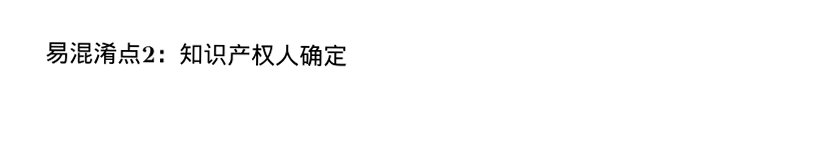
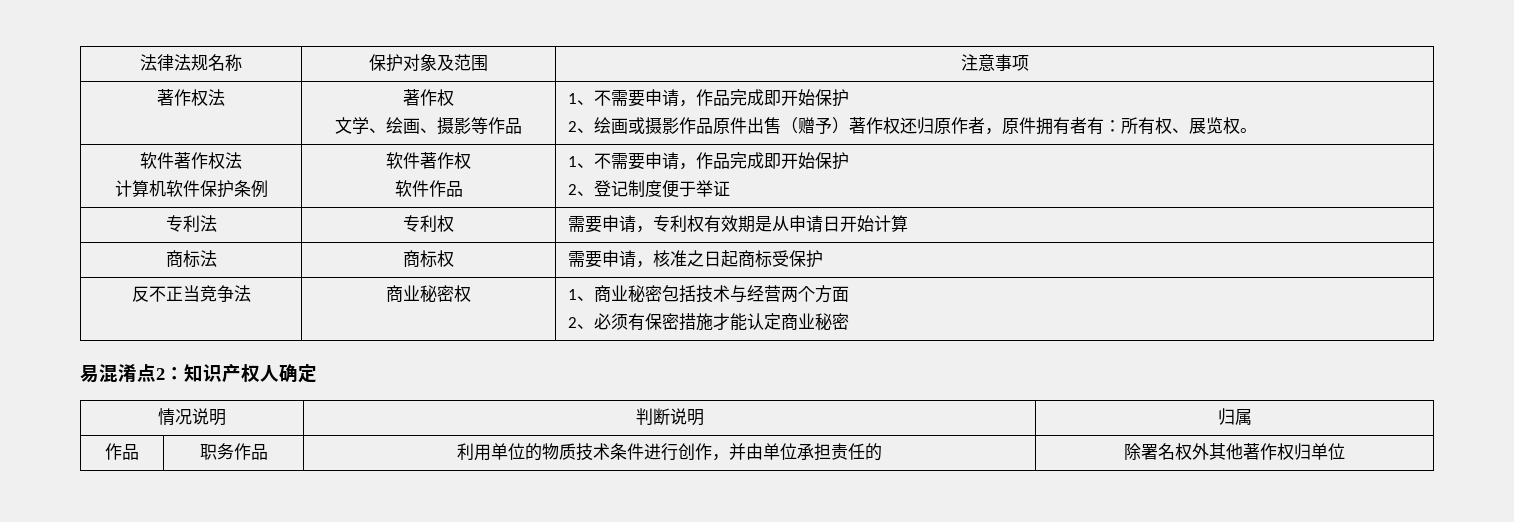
(45, 53) none -> [140,54,242,71] [369,54,488,72] [960,54,1029,71] [157,89,225,106] [403,89,454,106] [335,117,522,134] [568,89,850,107] [568,117,1258,135] [140,152,242,169] [114,180,268,198] [386,152,471,169] [394,180,463,197] [568,152,850,170] [568,180,731,198] [165,215,217,232] [403,215,454,232] [568,215,909,233] [165,250,217,268] [403,250,454,268] [568,250,824,268] [131,285,251,302] [386,285,471,303] [568,285,850,303] [568,313,850,331] 法律法规名称 | 保护对象及范围 | 注意事项 // 著作权法 | 著作权 // 文学、绘画、摄影等作品 | 1、不需要申请，作品完成即开始保护 // 2、绘画或摄影作品原件出售（赠予）著作权还归原作者，原件拥有者有：所有权、展览权。 // 软件著作权法 // 计算机软件保护条例 | 软件著作权 // 软件作品 | 1、不需要申请，作品完成即开始保护 // 2、登记制度便于举证 // 专利法 | 专利权 | 需要申请，专利权有效期是从申请日开始计算 // 商标法 | 商标权 | 需要申请，核准之日起商标受保护 // 反不正当竞争法 | 商业秘密权 | 1、商业秘密包括技术与经营两个方面 // 2、必须有保密措施才能认定商业秘密 //
(348, 56) none -> [158,408,226,426] [635,408,704,426] [1217,408,1252,425] [105,443,139,460] [199,443,268,460] [457,443,882,461] [1124,443,1346,460] // 情况说明 | 判断说明 | 归属 // 作品 | 职务作品 | 利用单位的物质技术条件进行创作，并由单位承担责任的 | 除署名权外其他著作权归单位

